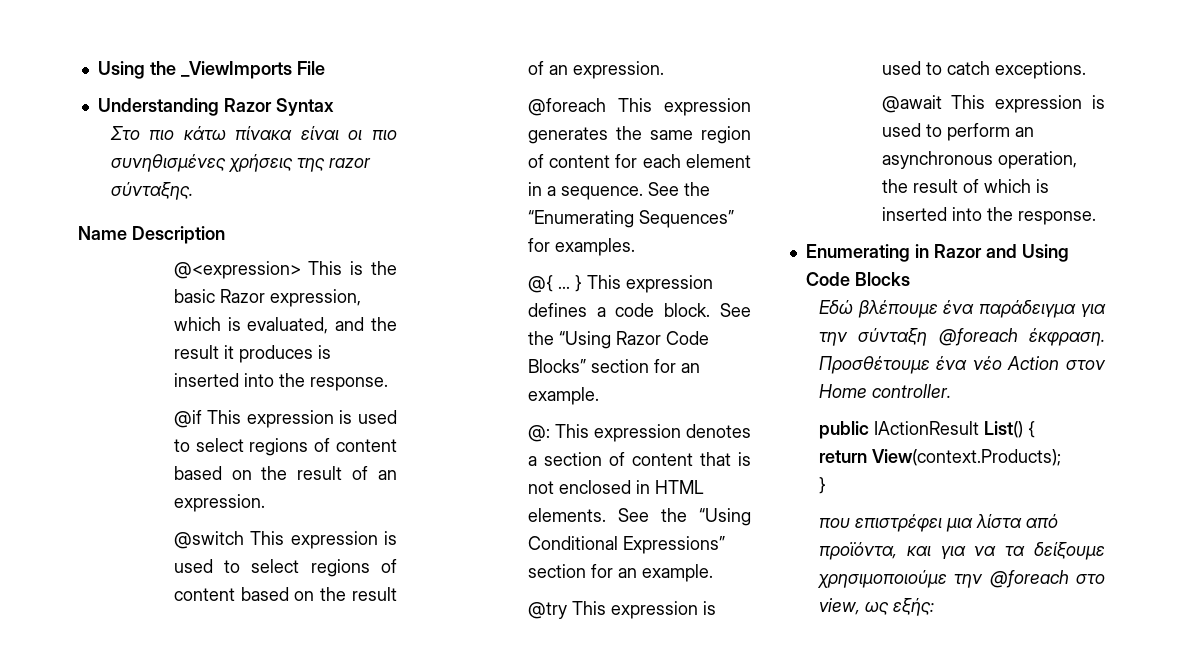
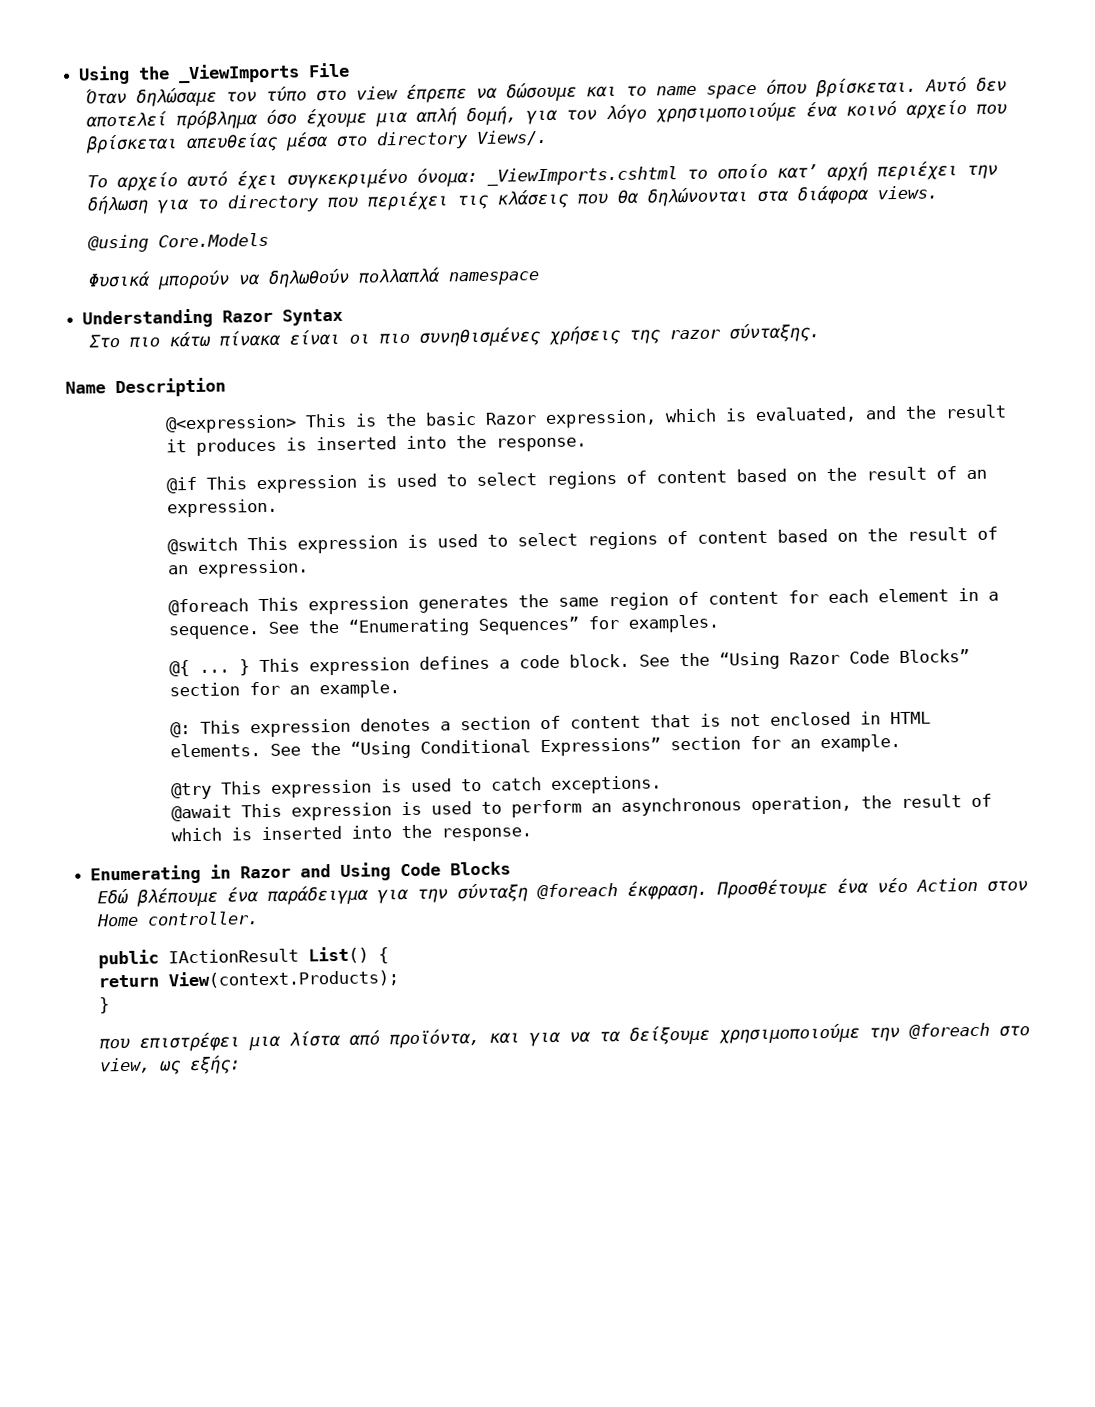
(325, 68) none -> [85,76,1007,107] [85,100,1007,130] [84,129,548,154] [86,161,998,192] [86,185,938,215] [86,232,269,253] [87,267,540,290] // Όταν δηλώσαμε τον τύπο στο view έπρεπε να δώσουμε και το name space όπου βρίσκεται. Αυτό δεν αποτελεί πρόβλημα όσο έχουμε μια απλή δομή, για τον λόγο χρησιμοποιούμε ένα κοινό αρχείο που βρίσκεται απευθείας μέσα στο directory Views/. // Το αρχείο αυτό έχει συγκεκριμένο όνομα: _ViewImports.cshtml το οποίο κατ’ αρχή περιέχει την δήλωση για το directory που περιέχει τις κλάσεις που θα δηλώνονται στα διάφορα views. // @using Core.Models // Φυσικά μπορούν να δηλωθούν πολλαπλά namespace

